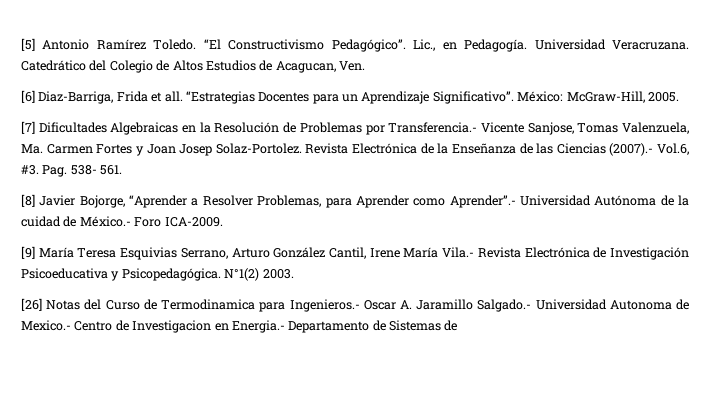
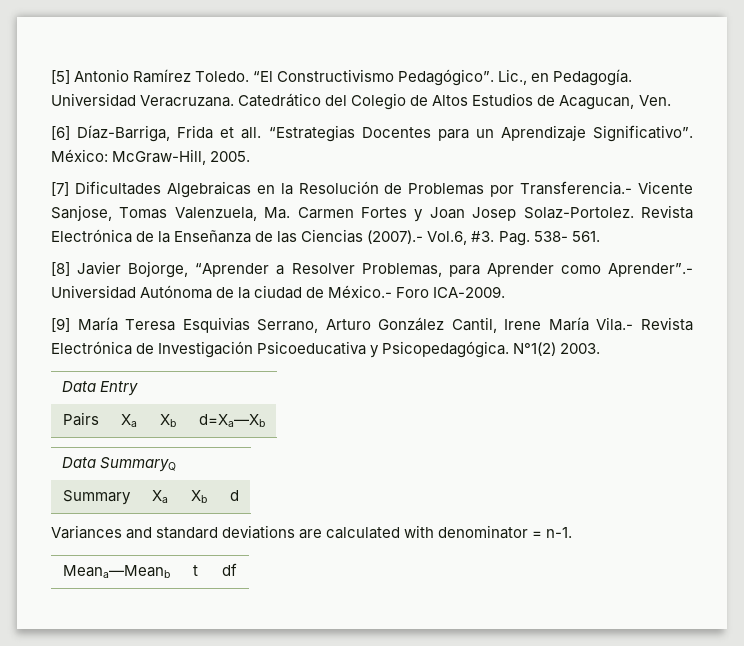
[38,91,114,104] Diaz-Barriga, -> [77,125,171,142] Díaz-Barriga,
[21,216,61,227] cuidad -> [254,285,303,299] ciudad
[21,298,689,312] [21,320,458,333] // [26] Notas del Curso de Termodinamica para Ingenieros.- Oscar A. Jaramillo Salgado.- Universidad Autonoma de Mexico.- Centro de Investigacion en Energia.- Departamento de Sistemas de -> [61,381,138,396] [62,412,99,426] [121,414,137,427] [160,414,176,427] [199,414,265,427] [61,457,176,472] [62,490,131,505] [152,490,168,503] [191,490,207,503] [230,490,239,501] [51,525,573,539] [62,565,170,578] [193,565,198,576] [222,563,237,576] // Data Entry // Pairs | Xa | Xb | d=Xa—Xb // Data SummaryQ // Summary | Xa | Xb | d // Variances and standard deviations are calculated with denominator = n-1. // Meana—Meanb | t | df

